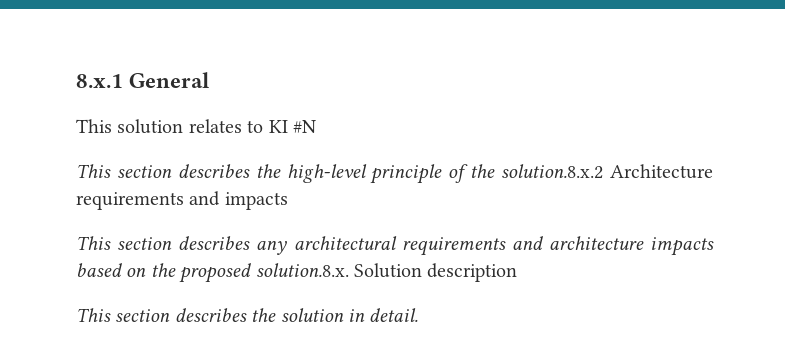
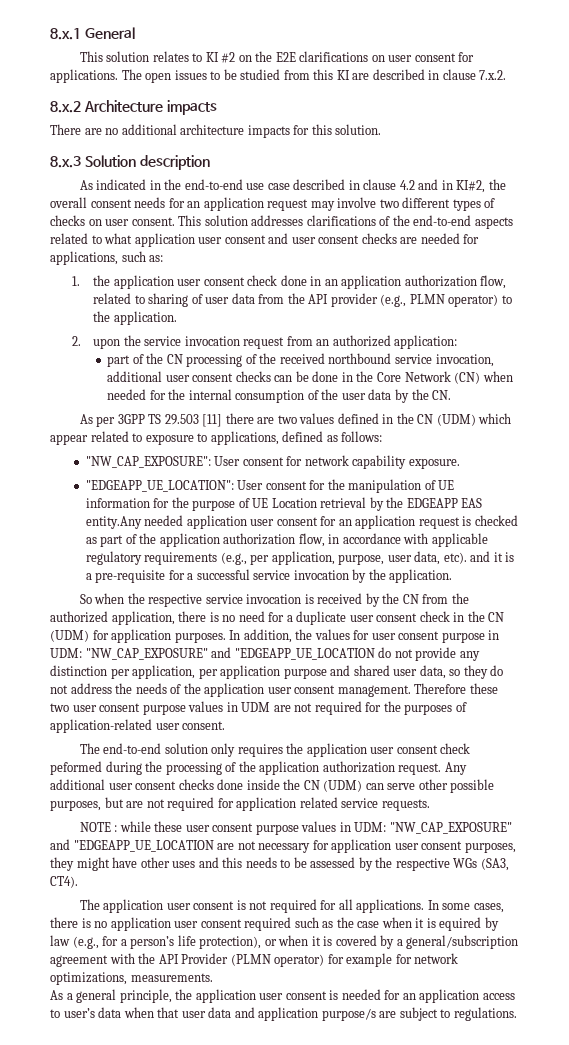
[293,120,316,133] [76,164,714,184] [76,191,288,210] [76,236,714,256] [76,263,518,283] [76,308,419,322] #N // This section describes the high-level principle of the solution.8.x.2 Architecture requirements and impacts // This section describes any architectural requirements and architecture impacts based on the proposed solution.8.x. Solution description // This section describes the solution in detail. -> [221,51,475,63] [50,69,507,83] [50,100,217,115] [50,124,382,138] [50,155,210,170] [79,179,506,193] [50,197,496,211] [50,215,513,229] [50,233,480,247] [50,251,164,265] [71,275,507,289] [93,293,512,307] [93,311,177,325] [71,335,458,349] [107,353,494,367] [107,371,513,384] [107,389,452,403] [79,413,512,427] [50,431,383,445] [85,455,460,469] [85,479,455,493] [85,497,483,511] [85,515,518,529] [85,533,488,547] [85,551,515,565] [85,569,453,583] [79,593,469,607] [50,611,505,625] [50,629,500,643] [50,647,480,661] [50,665,504,679] [50,683,498,697] [50,701,467,715] [50,719,226,733] [79,743,471,757] [50,761,467,775] [50,779,495,793] [50,797,430,811] [79,821,512,835] [50,839,516,853] [50,857,509,871] [50,876,78,888] [79,899,504,913] [50,917,499,931] [50,935,519,949] [50,953,459,967] [50,972,213,985] [50,989,515,1003] [50,1007,517,1021] #2 on the E2E clarifications on user consent for applications. The open issues to be studied from this KI are described in clause 7.x.2. // 8.x.2 Architecture impacts // There are no additional architecture impacts for this solution. // 8.x.3 Solution description // As indicated in the end-to-end use case described in clause 4.2 and in KI#2, the overall consent needs for an application request may involve two different types of checks on user consent. This solution addresses clarifications of the end-to-end aspects related to what application user consent and user consent checks are needed for applications, such as: // 1. the application user consent check done in an application authorization flow, related to sharing of user data from the API provider (e.g., PLMN operator) to the application. // 2. upon the service invocation request from an authorized application: // part of the CN processing of the received northbound service invocation, additional user consent checks can be done in the Core Network (CN) when needed for the internal consumption of the user data by the CN. // As per 3GPP TS 29.503 [11] there are two values defined in the CN (UDM) which appear related to exposure to applications, defined as follows: // "NW_CAP_EXPOSURE": User consent for network capability exposure. // "EDGEAPP_UE_LOCATION": User consent for the manipulation of UE information for the purpose of UE Location retrieval by the EDGEAPP EAS entity.Any needed application user consent for an application request is checked as part of the application authorization flow, in accordance with applicable regulatory requirements (e.g., per application, purpose, user data, etc). and it is a pre-requisite for a successful service invocation by the application. // So when the respective service invocation is received by the CN from the authorized application, there is no need for a duplicate user consent check in the CN (UDM) for application purposes. In addition, the values for user consent purpose in UDM: "NW_CAP_EXPOSURE" and "EDGEAPP_UE_LOCATION do not provide any distinction per application, per application purpose and shared user data, so they do not address the needs of the application user consent management. Therefore these two user consent purpose values in UDM are not required for the purposes of application-related user consent. // The end-to-end solution only requires the application user consent check peformed during the processing of the application authorization request. Any additional user consent checks done inside the CN (UDM) can serve other possible purposes, but are not required for application related service requests. // NOTE : while these user consent purpose values in UDM: "NW_CAP_EXPOSURE" and "EDGEAPP_UE_LOCATION are not necessary for application user consent purposes, they might have other uses and this needs to be assessed by the respective WGs (SA3, CT4). // The application user consent is not required for all applications. In some cases, there is no application user consent required such as the case when it is equired by law (e.g., for a person’s life protection), or when it is covered by a general/subscription agreement with the API Provider (PLMN operator) for example for network optimizations, measurements. // As a general principle, the application user consent is needed for an application access to user’s data when that user data and application purpose/s are subject to regulations.

